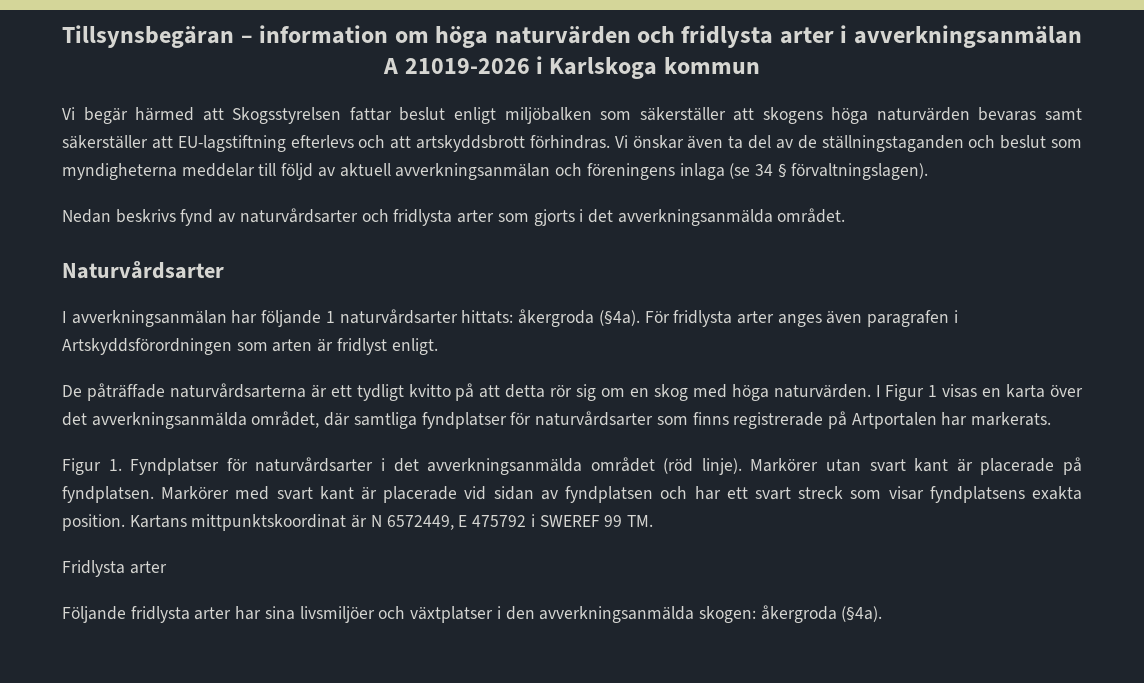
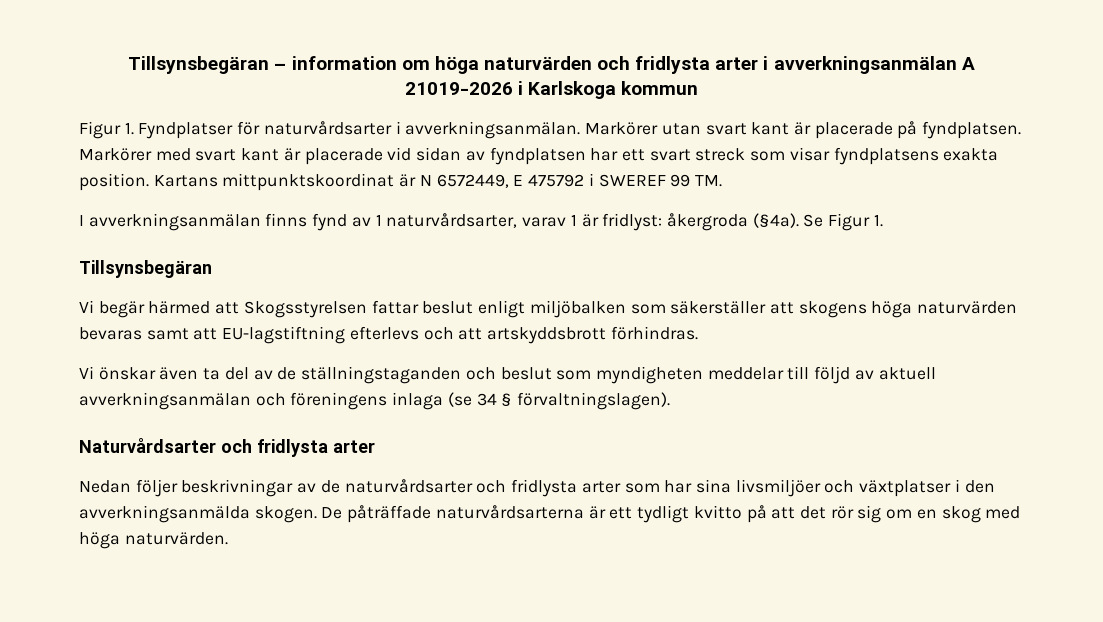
[62,107,1082,124] [62,135,1083,152] [62,163,929,180] [62,208,846,226] [62,261,224,279] [62,309,958,327] [62,338,438,355] [62,383,1083,401] [62,411,1052,429] // Vi begär härmed att Skogsstyrelsen fattar beslut enligt miljöbalken som säkerställer att skogens höga naturvärden bevaras samt säkerställer att EU-lagstiftning efterlevs och att artskyddsbrott förhindras. Vi önskar även ta del av de ställningstaganden och beslut som myndigheterna meddelar till följd av aktuell avverkningsanmälan och föreningens inlaga (se 34 § förvaltningslagen). // Nedan beskrivs fynd av naturvårdsarter och fridlysta arter som gjorts i det avverkningsanmälda området. // Naturvårdsarter // I avverkningsanmälan har följande 1 naturvårdsarter hittats: åkergroda (§4a). För fridlysta arter anges även paragrafen i Artskyddsförordningen som arten är fridlyst enligt. // De påträffade naturvårdsarterna är ett tydligt kvitto på att detta rör sig om en skog med höga naturvärden. I Figur 1 visas en karta över det avverkningsanmälda området, där samtliga fyndplatser för naturvårdsarter som finns registrerade på Artportalen har markerats. -> (699, 88) none
[393,457,742,475] det avverkningsanmälda området (röd linje). -> [405,121,581,139] avverkningsanmälan.
[660,486,688,499] och -> (586, 156) none
[62,560,167,577] [62,606,232,623] Fridlysta arter // Följande fridlysta arter -> [79,213,883,231] [79,260,212,278] [79,300,1018,318] [79,326,698,344] [79,366,936,384] [79,392,671,410] [79,438,375,457] [79,479,660,497] I avverkningsanmälan finns fynd av 1 naturvårdsarter, varav 1 är fridlyst: åkergroda (§4a). Se Figur 1. // Tillsynsbegäran // Vi begär härmed att Skogsstyrelsen fattar beslut enligt miljöbalken som säkerställer att skogens höga naturvärden bevaras samt att EU-lagstiftning efterlevs och att artskyddsbrott förhindras. // Vi önskar även ta del av de ställningstaganden och beslut som myndigheten meddelar till följd av aktuell avverkningsanmälan och föreningens inlaga (se 34 § förvaltningslagen). // Naturvårdsarter och fridlysta arter // Nedan följer beskrivningar av de naturvårdsarter och fridlysta arter som
[698,605,883,623] skogen: åkergroda (§4a). -> [254,505,1021,523] [79,532,228,549] skogen. De påträffade naturvårdsarterna är ett tydligt kvitto på att det rör sig om en skog med höga naturvärden.

